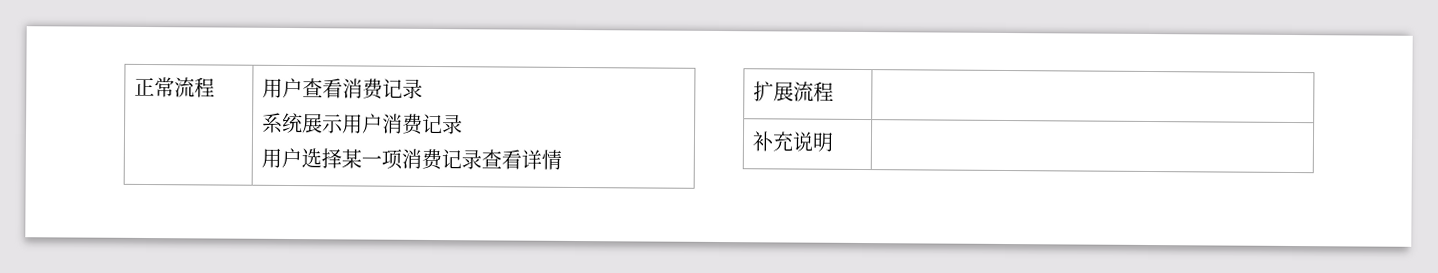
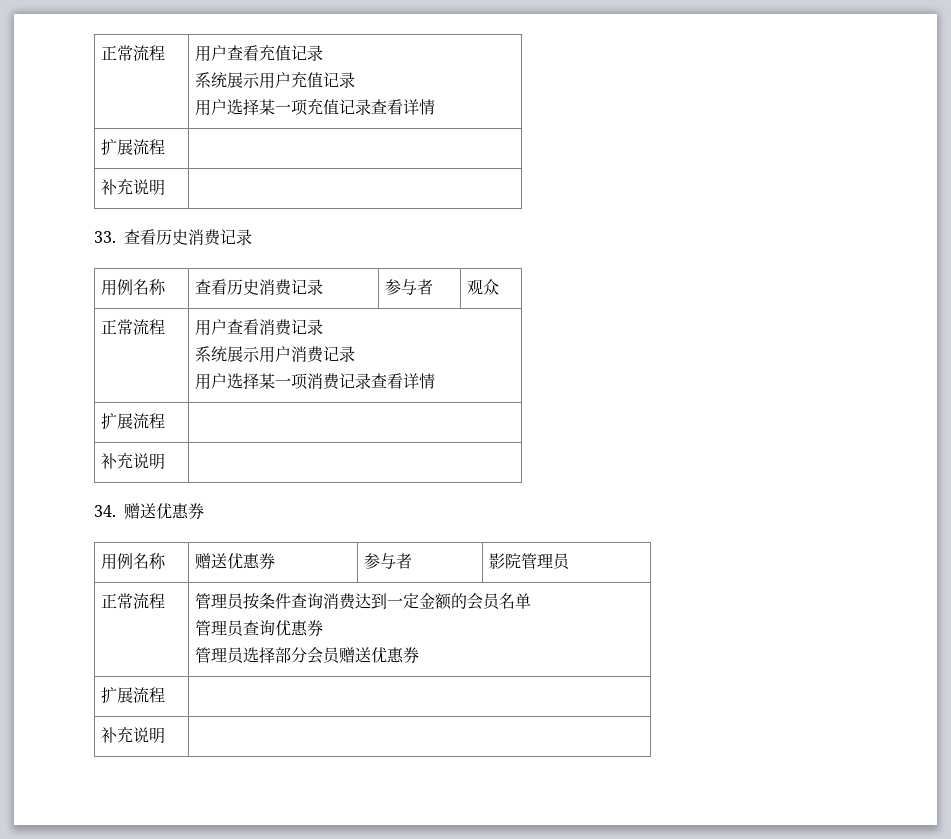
[133,77,215,98] 正常流程 -> [100,45,165,61] [194,45,323,62] [194,72,355,89] [194,99,435,116] [100,139,165,155] [100,179,165,196] [94,229,252,246] [100,279,166,296] [194,279,323,296] [384,279,433,295] [466,279,499,295] [100,319,165,335] 正常流程 | 用户查看充值记录 // 系统展示用户充值记录 // 用户选择某一项充值记录查看详情 // 扩展流程 | // 补充说明 | // 33.查看历史消费记录 // 用例名称 | 查看历史消费记录 | 参与者 | 观众 // 正常流程
(834, 142) none -> [94,503,204,520] [100,553,166,570] [194,553,275,570] [363,553,412,569] [488,553,570,570] [100,593,165,609] [194,593,531,610] [194,620,323,637] [194,647,419,664] [100,687,165,703] [100,727,165,744] // 34.赠送优惠券 // 用例名称 | 赠送优惠券 | 参与者 | 影院管理员 // 正常流程 | 管理员按条件查询消费达到一定金额的会员名单 // 管理员查询优惠券 // 管理员选择部分会员赠送优惠券 // 扩展流程 | // 补充说明 |

